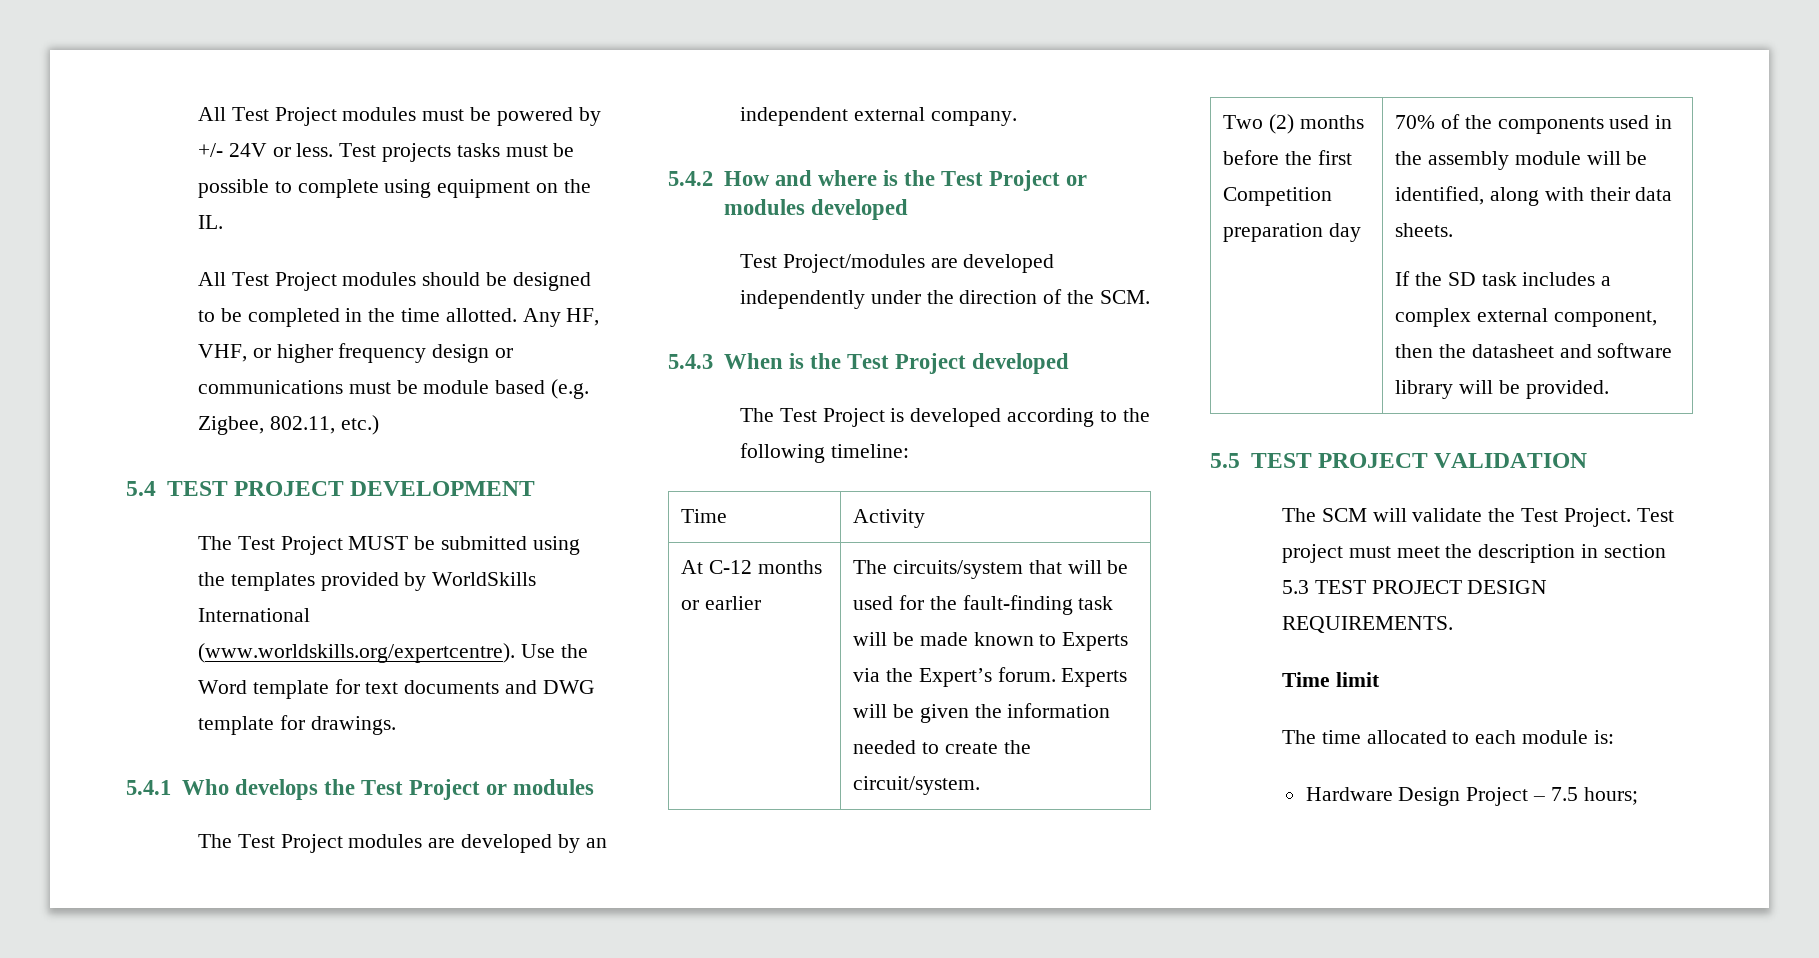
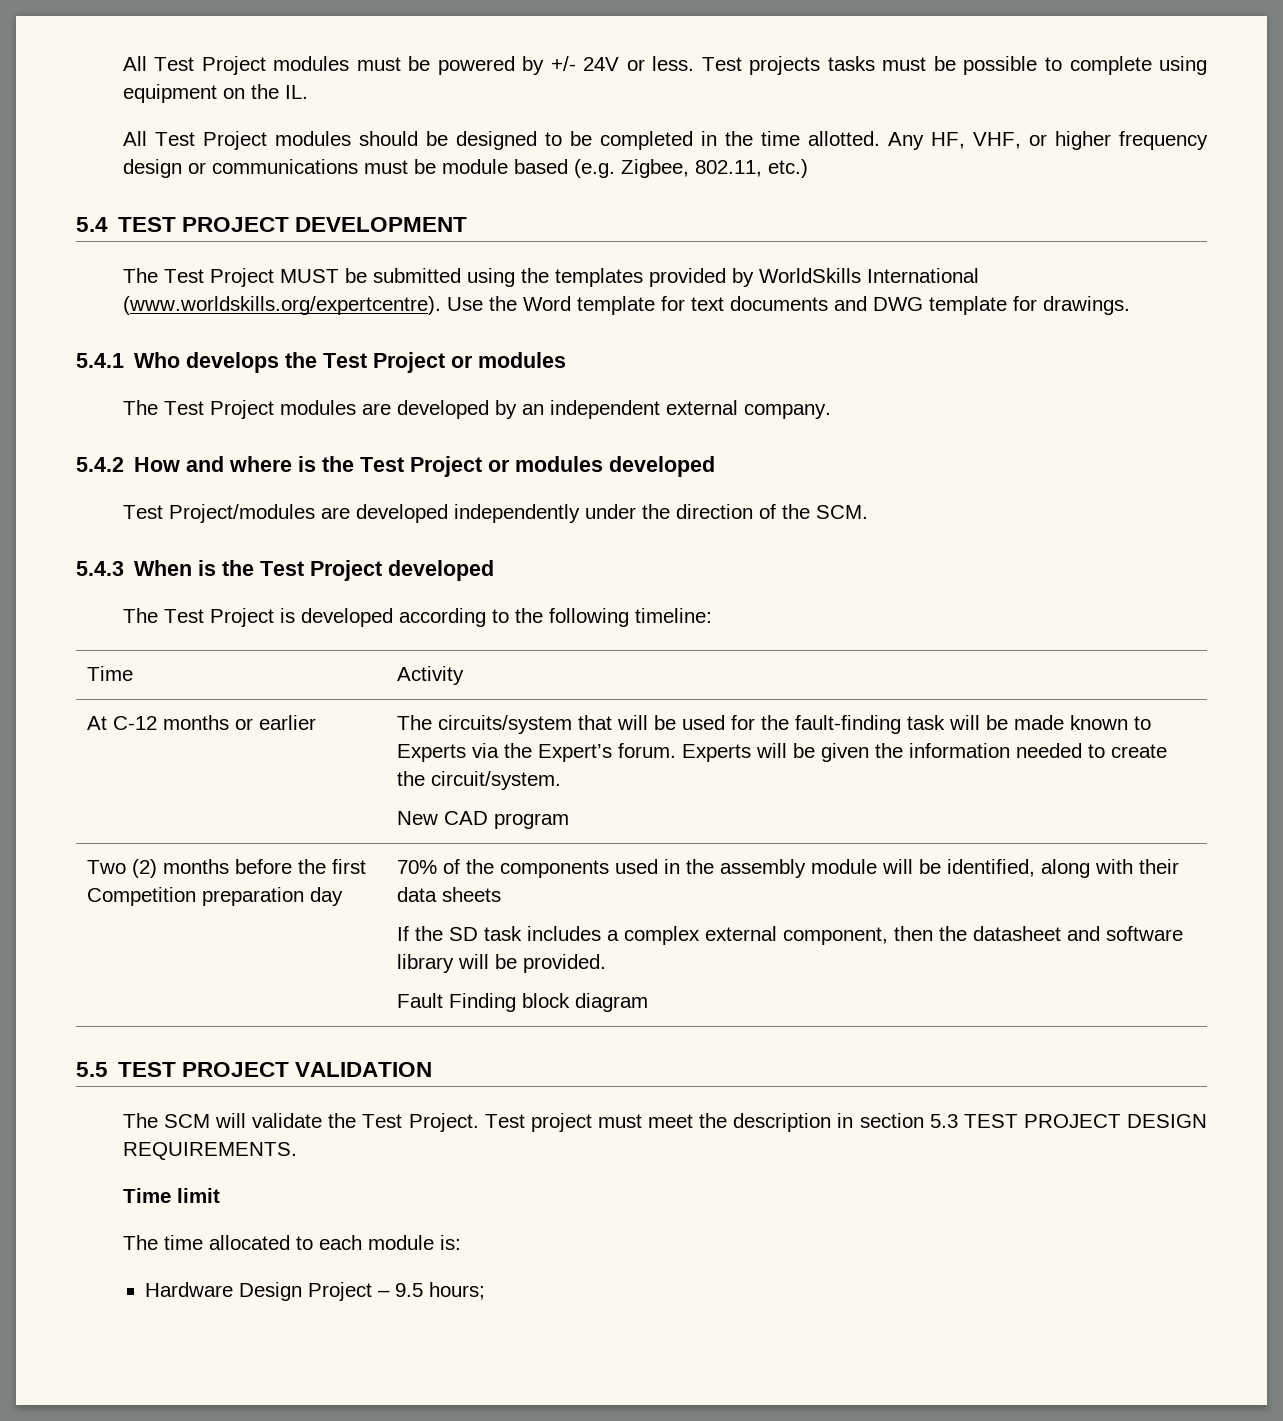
(981, 785) none -> [396,811,569,829] // New CAD program
[1395,223,1454,237] sheets. -> [441,887,501,902] sheets
(1609, 389) none -> [396,993,648,1012] // Fault Finding block diagram
[1550,787,1578,801] 7.5 -> [395,1283,424,1297] 9.5

